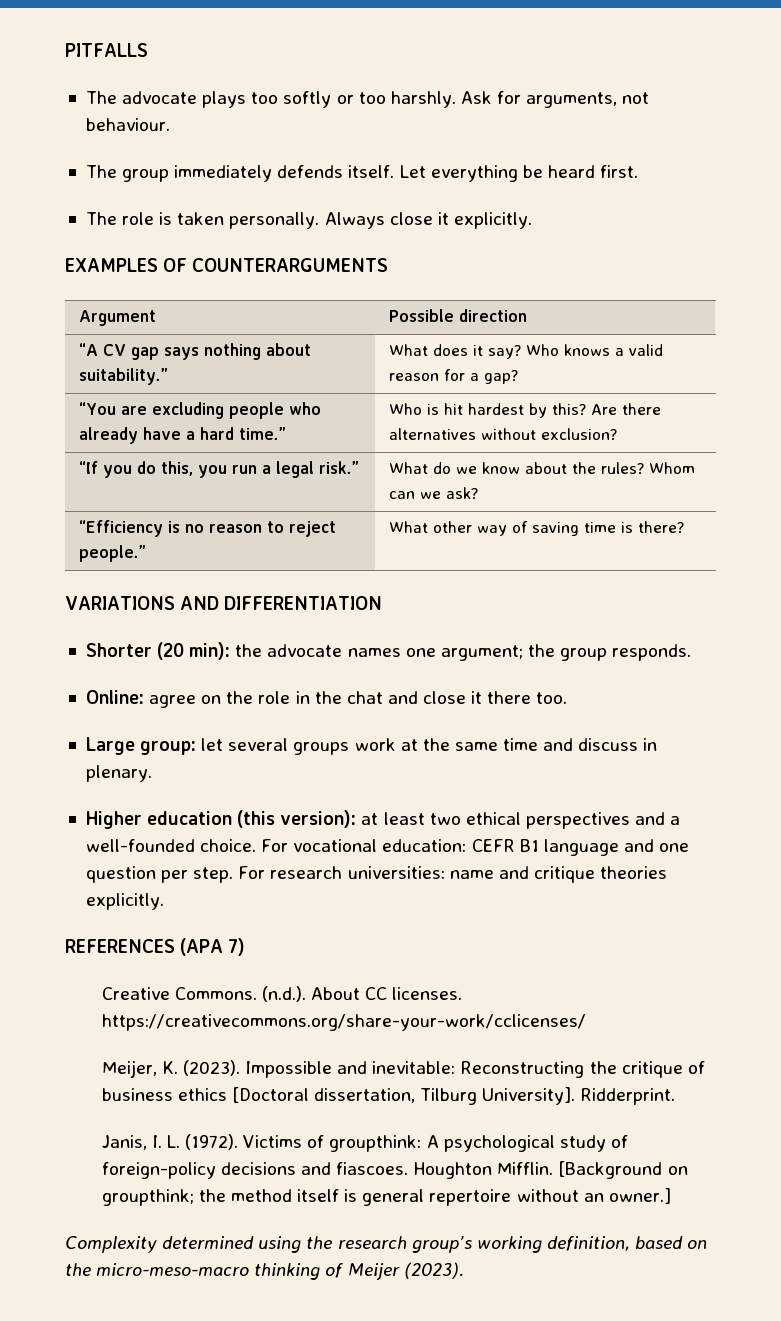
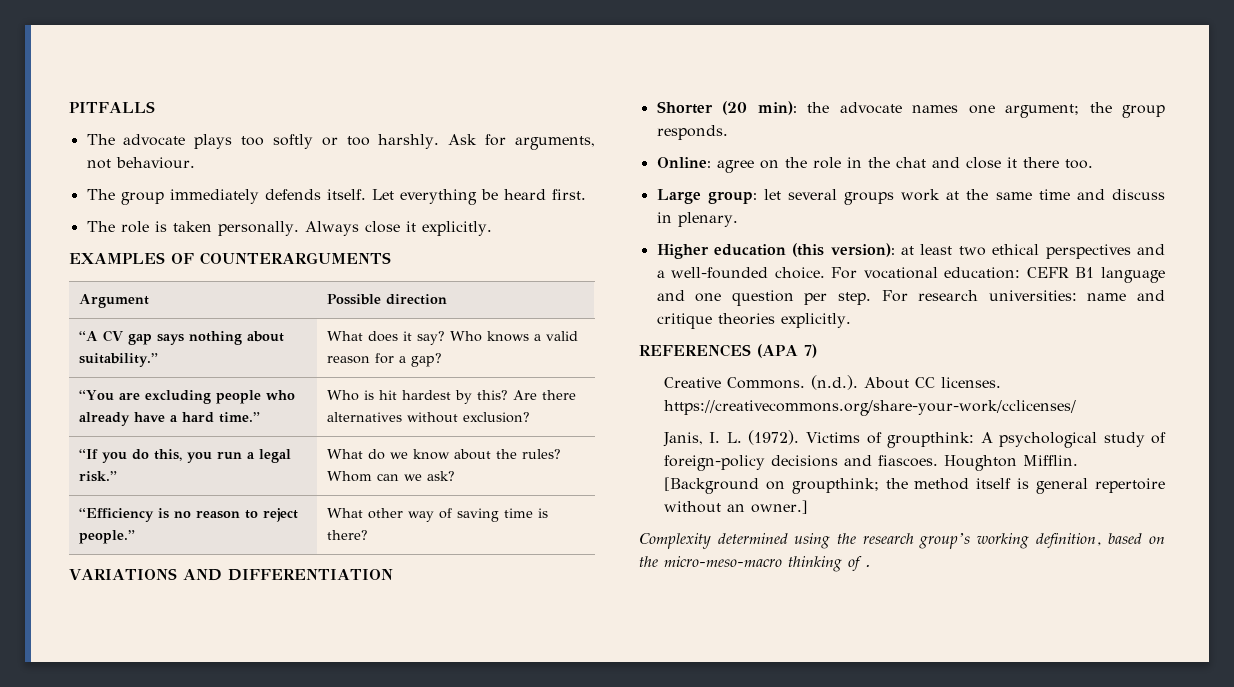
[101,1060,705,1078] [101,1087,676,1105] // Meijer, K. (2023). Impossible and inevitable: Reconstructing the critique of business ethics [Doctoral dissertation, Tilburg University]. Ridderprint. -> (1076, 408) none
[347,1262,464,1280] Meijer (2023). -> [865,564,870,567] .

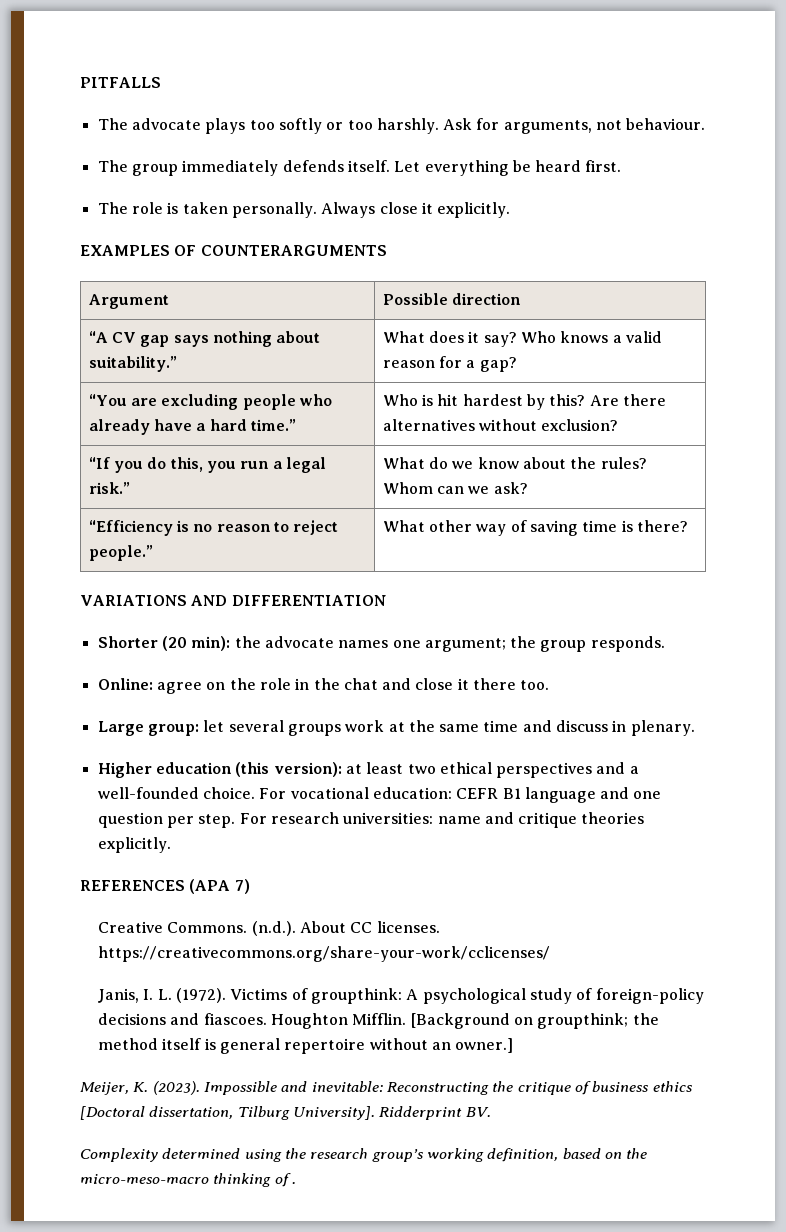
(808, 507) none -> [80,1081,693,1095] [80,1106,491,1120] // Meijer, K. (2023). Impossible and inevitable: Reconstructing the critique of business ethics [Doctoral dissertation, Tilburg University]. Ridderprint BV.

